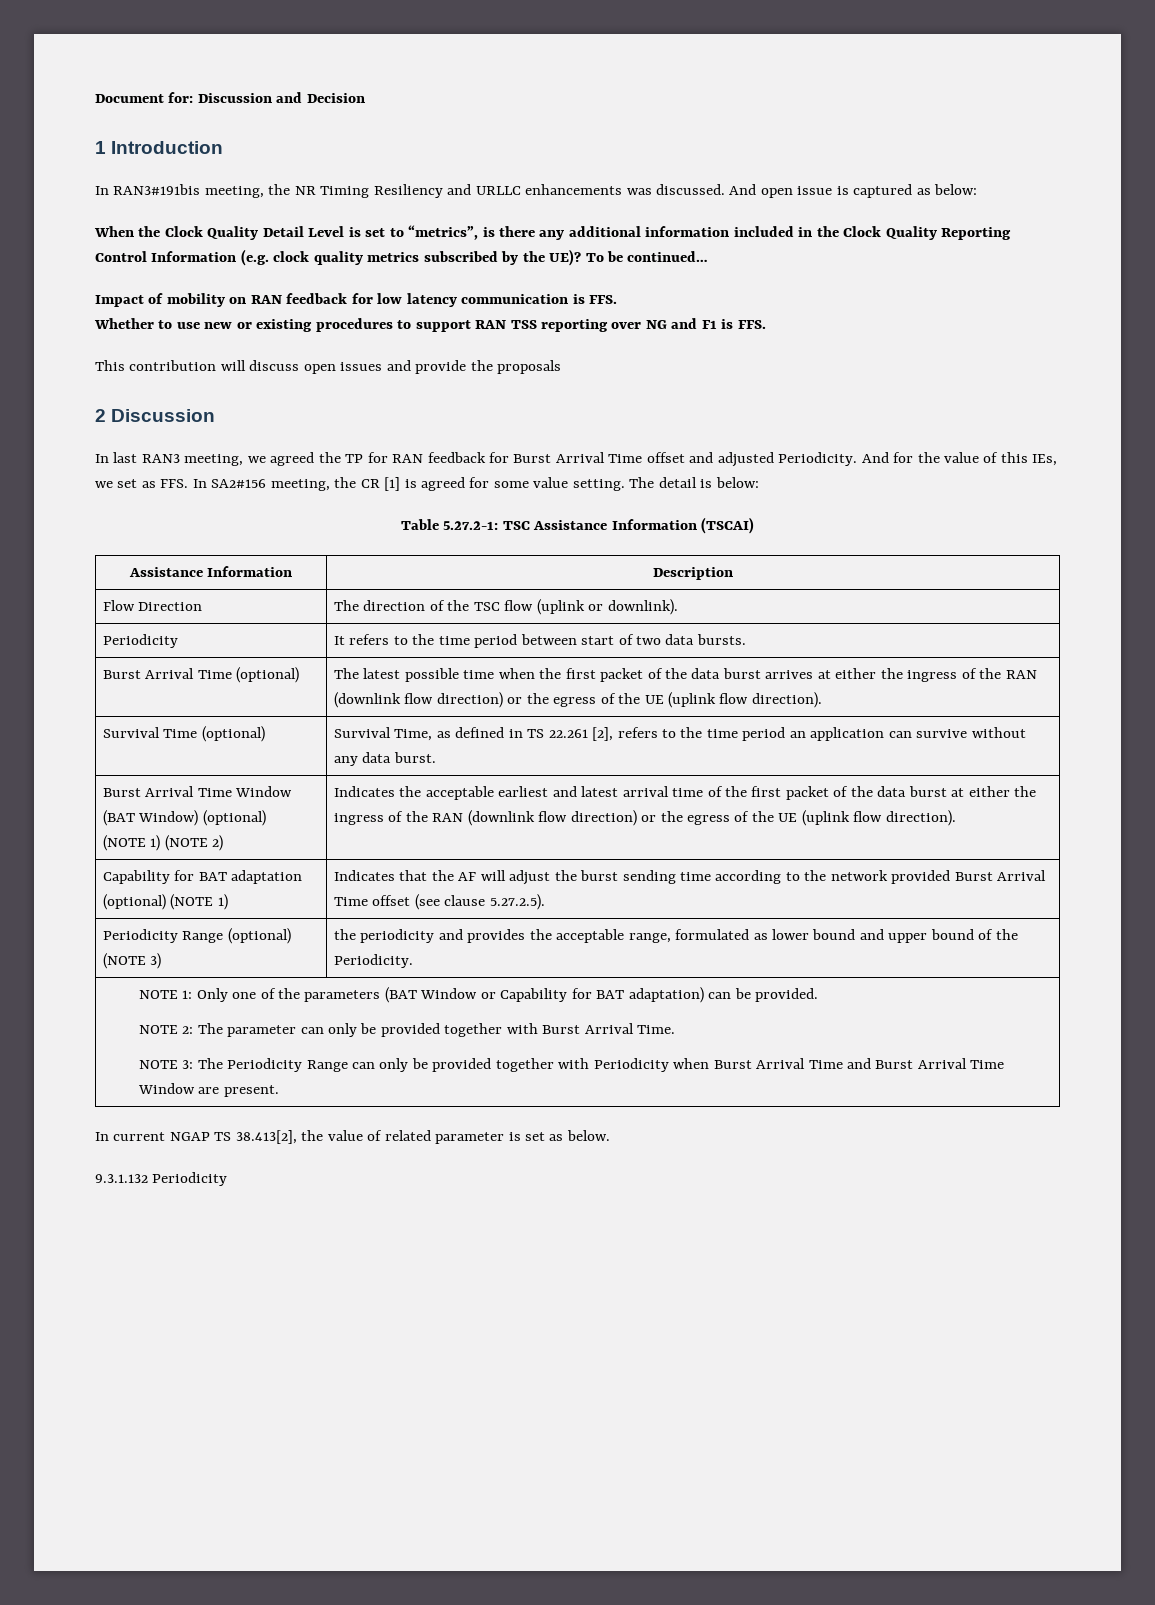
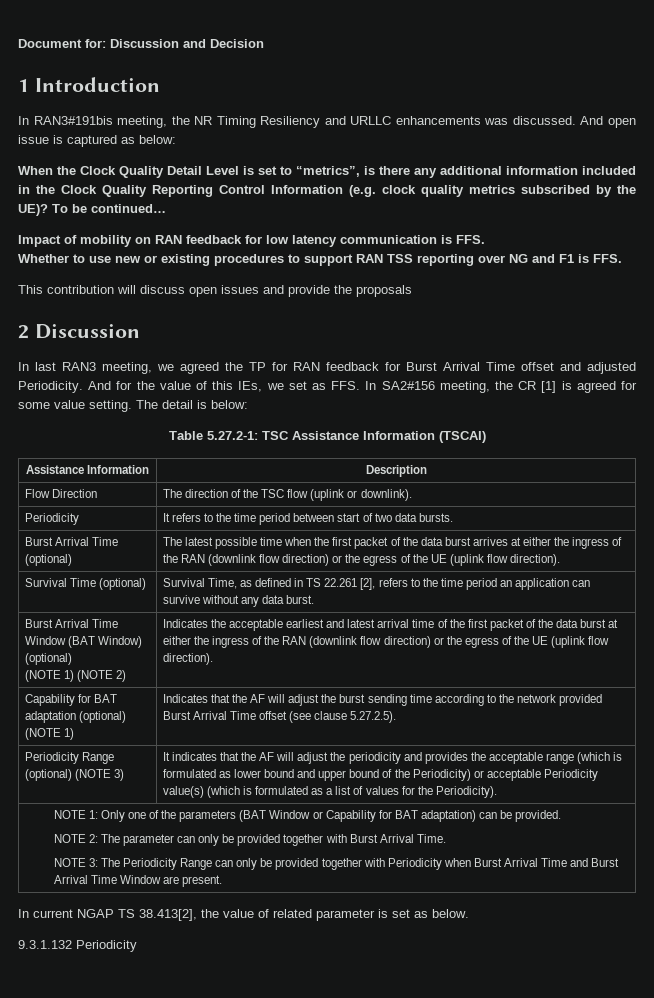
(162, 961) none -> [162,752,329,764] It indicates that the AF will adjust
[628,933,671,943] range, -> [546,752,623,764] range (which is
[333,954,413,968] Periodicity. -> [412,769,598,781] [162,786,497,798] Periodicity) or acceptable Periodicity value(s) (which is formulated as a list of values for the Periodicity).

